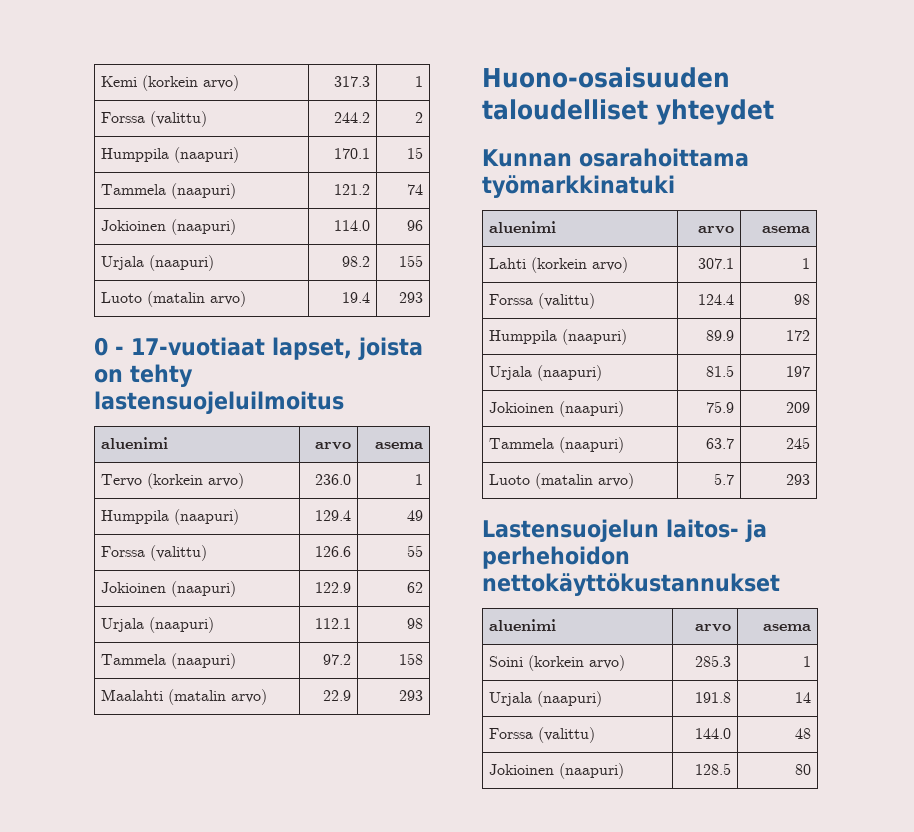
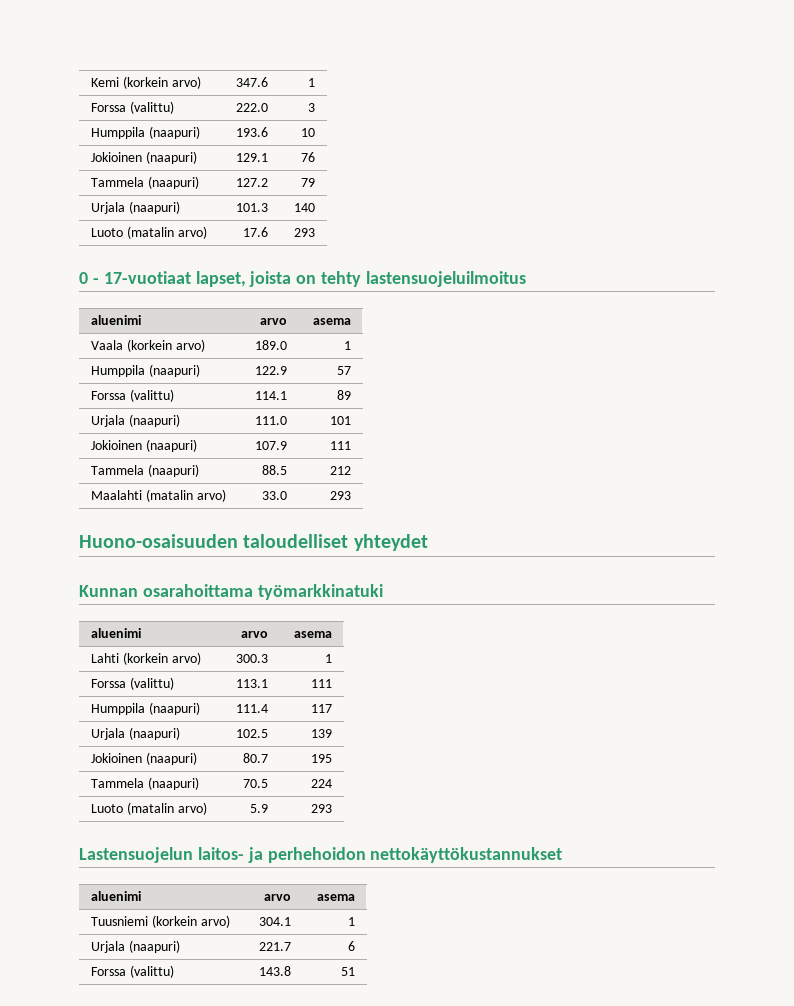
[333,76,370,87] [414,76,423,87] [101,111,208,127] [333,112,370,123] [414,112,423,123] [101,147,240,163] [333,148,370,159] [406,147,423,159] [101,183,237,199] [333,184,370,195] [406,184,423,195] [101,219,237,235] [333,220,370,231] [406,220,423,231] [101,255,215,271] [341,256,370,267] [398,255,423,267] [101,291,247,307] [341,292,370,303] 317.3 | 1 // Forssa (valittu) | 244.2 | 2 // Humppila (naapuri) | 170.1 | 15 // Tammela (naapuri) | 121.2 | 74 // Jokioinen (naapuri) | 114.0 | 96 // Urjala (naapuri) | 98.2 | 155 // Luoto (matalin arvo) | 19.4 -> [235,77,268,87] [307,78,315,87] [91,101,175,114] [235,103,268,112] [307,103,315,112] [91,126,201,139] [235,127,268,137] [300,128,315,137] [91,151,198,164] [235,153,268,162] [300,152,315,162] [91,176,200,189] [235,178,268,187] [300,178,315,187] [91,201,181,214] [235,203,268,212] [293,203,315,212] [91,226,207,239] [242,227,268,237] 347.6 | 1 // Forssa (valittu) | 222.0 | 3 // Humppila (naapuri) | 193.6 | 10 // Jokioinen (naapuri) | 129.1 | 76 // Tammela (naapuri) | 127.2 | 79 // Urjala (naapuri) | 101.3 | 140 // Luoto (matalin arvo) | 17.6
[101,473,245,489] [314,474,351,485] Tervo (korkein arvo) | 236.0 -> [91,339,205,352] [254,340,287,350] Vaala (korkein arvo) | 189.0
[314,510,351,521] [406,510,423,521] [101,545,208,561] [314,546,351,557] [406,545,423,557] [101,581,237,597] [314,582,351,593] [406,582,423,593] [101,617,215,633] [314,618,351,629] [406,618,423,629] [101,653,237,669] [322,654,351,665] [398,653,423,665] 129.4 | 49 // Forssa (valittu) | 126.6 | 55 // Jokioinen (naapuri) | 122.9 | 62 // Urjala (naapuri) | 112.1 | 98 // Tammela (naapuri) | 97.2 | 158 -> [254,366,287,375] [336,366,351,375] [91,389,175,402] [254,391,287,400] [336,390,351,400] [91,414,181,427] [254,416,287,425] [329,416,351,425] [91,439,198,452] [254,441,287,450] [329,441,351,450] [91,464,200,477] [261,465,287,475] [329,466,351,475] 122.9 | 57 // Forssa (valittu) | 114.1 | 89 // Urjala (naapuri) | 111.0 | 101 // Jokioinen (naapuri) | 107.9 | 111 // Tammela (naapuri) | 88.5 | 212
[322,690,351,701] 22.9 -> [261,491,287,500] 33.0
[697,258,734,269] [801,258,810,269] [489,293,596,309] [697,294,734,305] [793,294,810,305] [489,329,628,345] [705,330,734,341] [785,330,810,341] [489,365,603,381] [705,365,734,377] [785,366,810,377] [489,401,625,417] [705,401,734,413] [785,402,810,413] [489,437,625,453] [705,438,734,449] [785,437,810,449] [489,473,635,489] [713,473,734,485] 307.1 | 1 // Forssa (valittu) | 124.4 | 98 // Humppila (naapuri) | 89.9 | 172 // Urjala (naapuri) | 81.5 | 197 // Jokioinen (naapuri) | 75.9 | 209 // Tammela (naapuri) | 63.7 | 245 // Luoto (matalin arvo) | 5.7 -> [235,654,268,663] [324,654,332,663] [91,677,175,690] [235,679,268,688] [310,679,332,688] [91,702,201,715] [235,704,268,713] [310,704,332,713] [91,727,181,740] [235,729,268,738] [310,729,332,738] [91,752,198,765] [242,753,268,763] [310,754,332,763] [91,777,200,790] [242,779,268,788] [310,779,332,788] [91,802,207,815] [249,804,268,813] 300.3 | 1 // Forssa (valittu) | 113.1 | 111 // Humppila (naapuri) | 111.4 | 117 // Urjala (naapuri) | 102.5 | 139 // Jokioinen (naapuri) | 80.7 | 195 // Tammela (naapuri) | 70.5 | 224 // Luoto (matalin arvo) | 5.9
[489,655,626,671] [694,655,731,667] Soini (korkein arvo) | 285.3 -> [91,915,230,928] [258,917,291,926] Tuusniemi (korkein arvo) | 304.1
[694,692,731,703] [794,692,811,703] [489,727,596,743] [694,728,731,739] [794,728,811,739] [489,763,625,779] [694,763,731,775] [794,764,811,775] 191.8 | 14 // Forssa (valittu) | 144.0 | 48 // Jokioinen (naapuri) | 128.5 | 80 -> [258,942,291,951] [347,941,355,951] [91,965,175,978] [258,966,291,976] [340,967,355,976] 221.7 | 6 // Forssa (valittu) | 143.8 | 51

